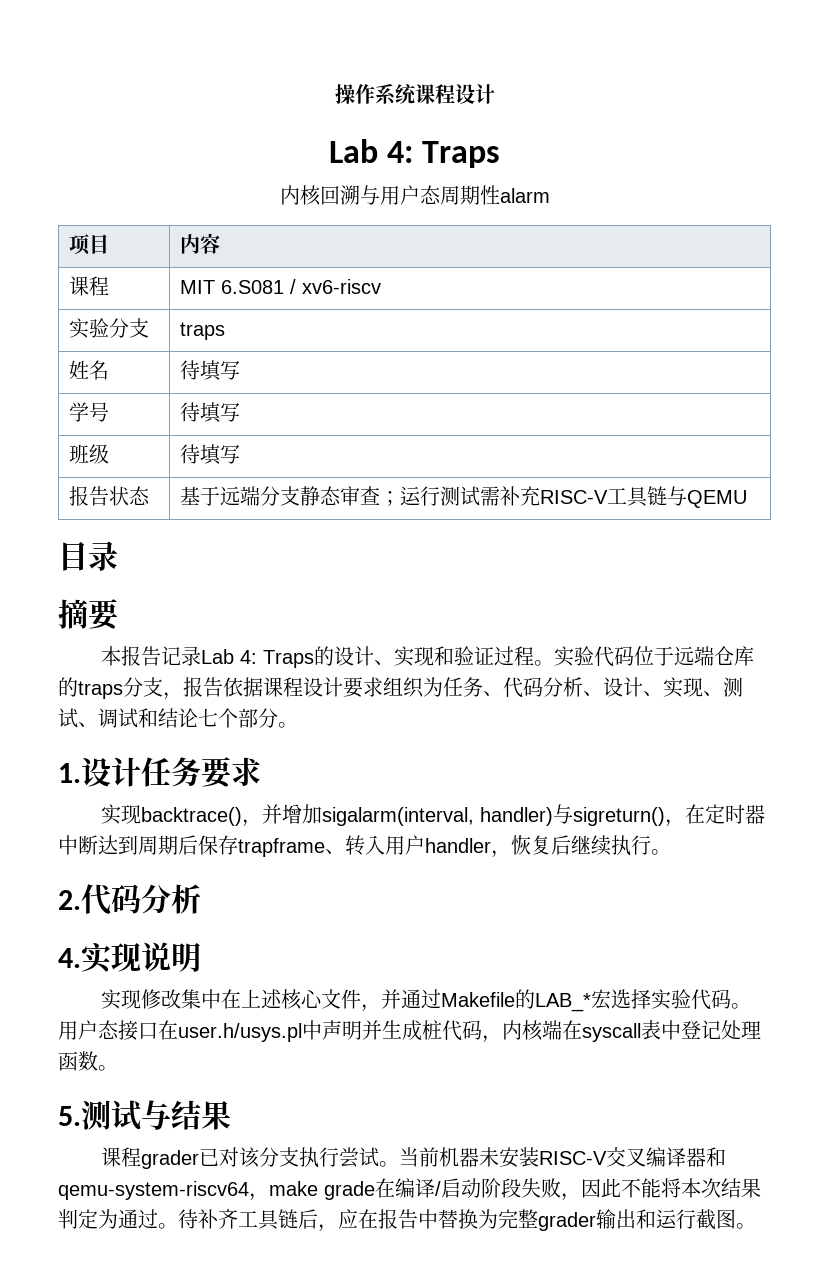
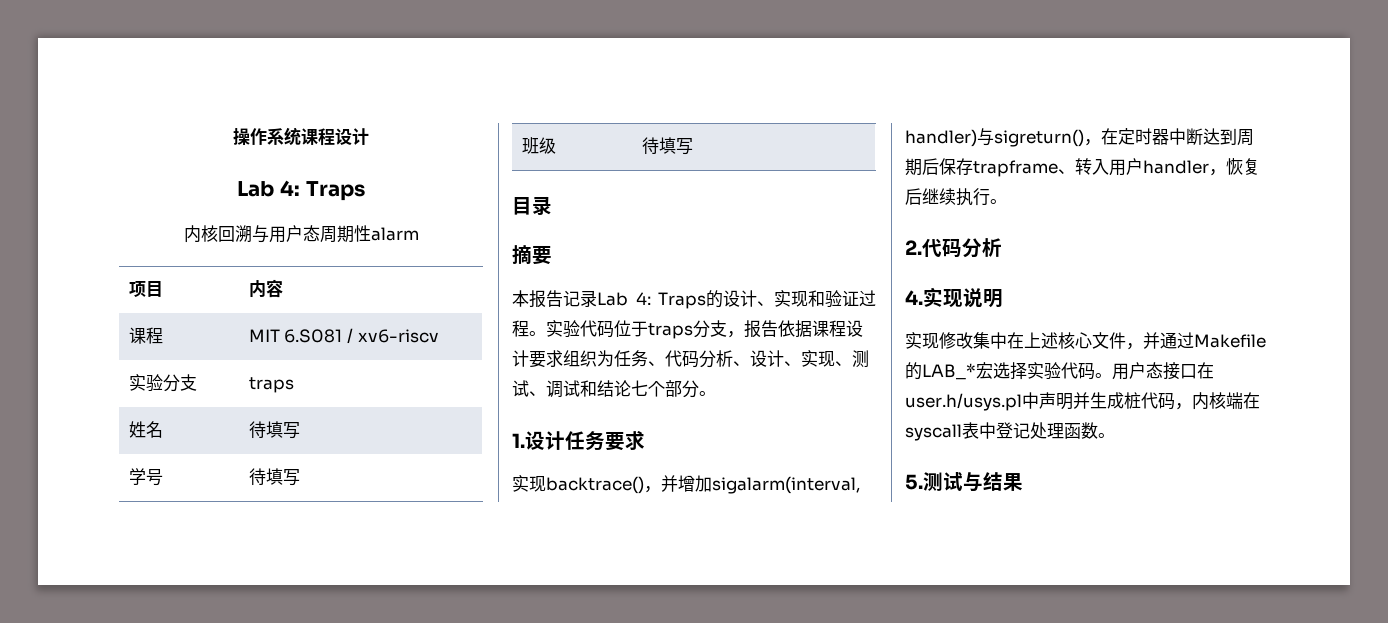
[68,486,150,506] [179,486,747,508] // 报告状态 | 基于远端分支静态审查；运行测试需补充RISC-V工具链与QEMU -> (693, 146) none
[674,646,755,666] [58,677,78,697] 远端仓库的 -> (648, 329) none
[101,1147,727,1169] [58,1178,761,1201] [58,1209,756,1232] // 课程grader已对该分支执行尝试。当前机器未安装RISC-V交叉编译器和qemu-system-riscv64，make grade在编译/启动阶段失败，因此不能将本次结果判定为通过。待补齐工具链后，应在报告中替换为完整grader输出和运行截图。 -> (1023, 482) none

